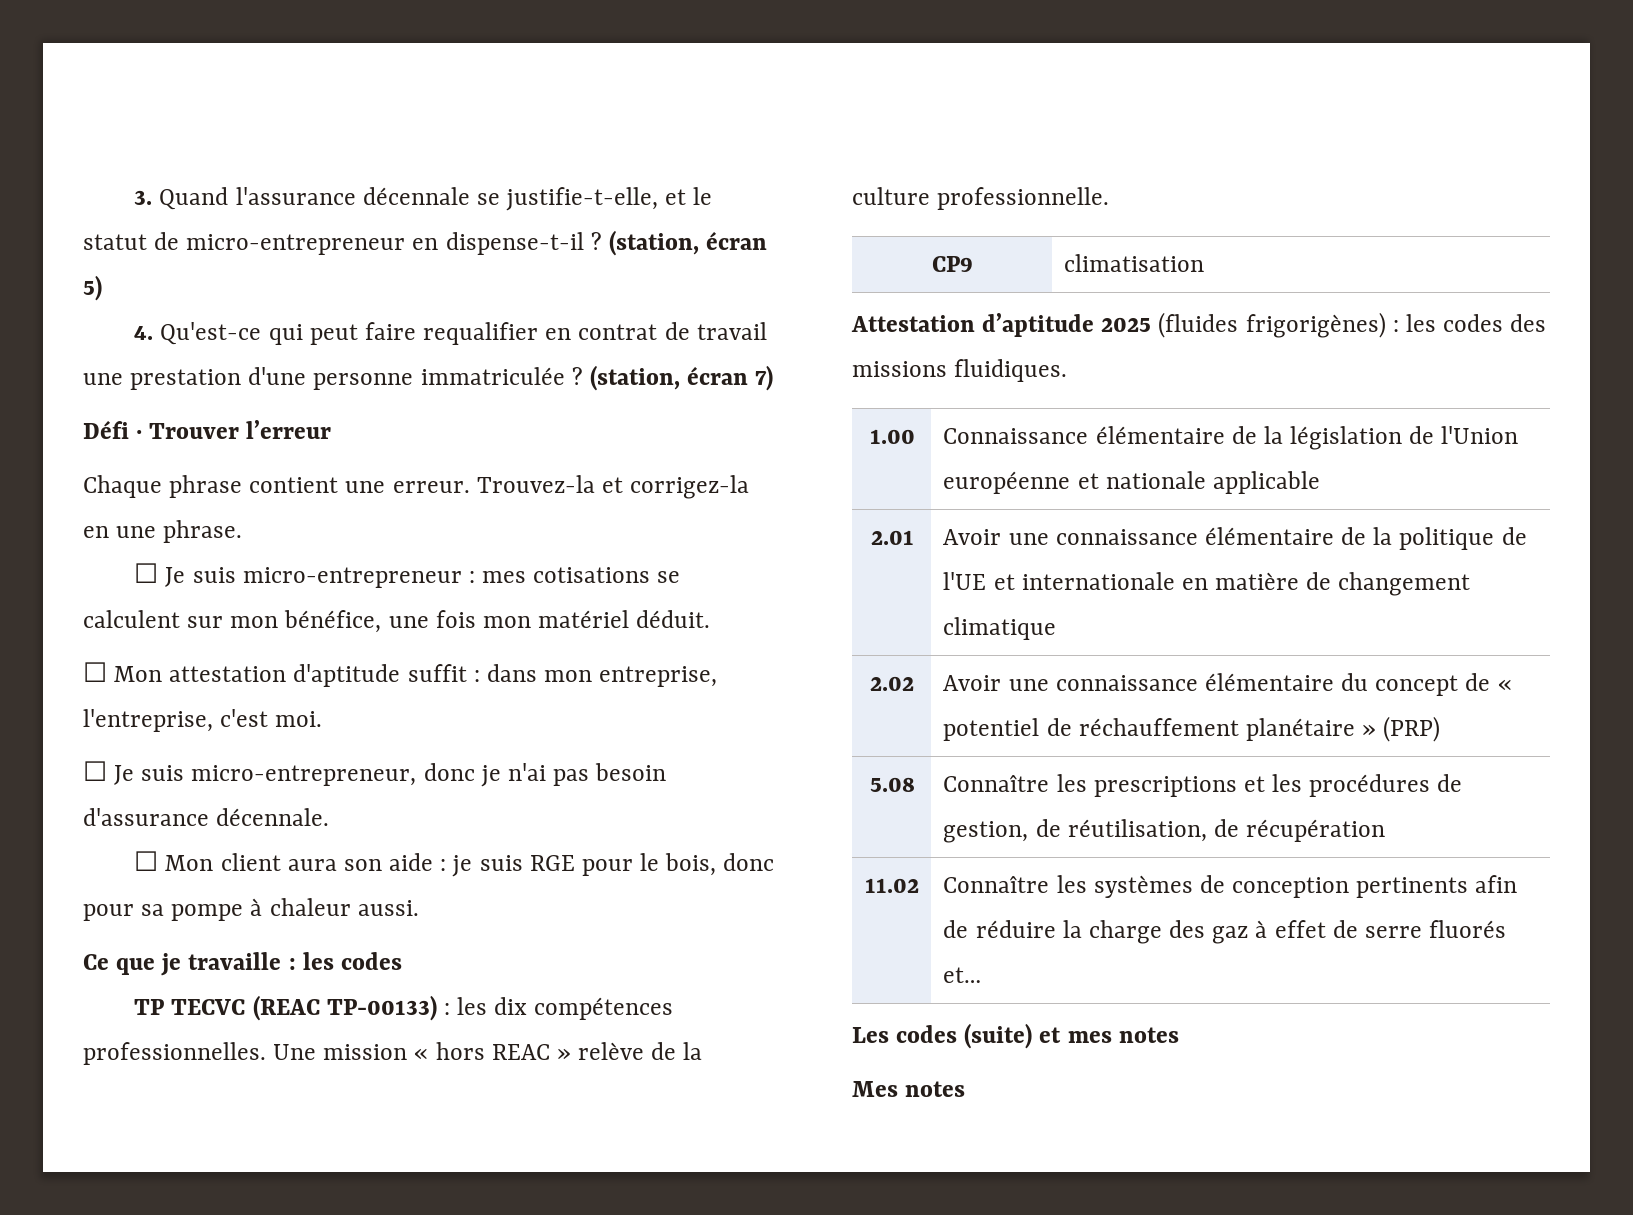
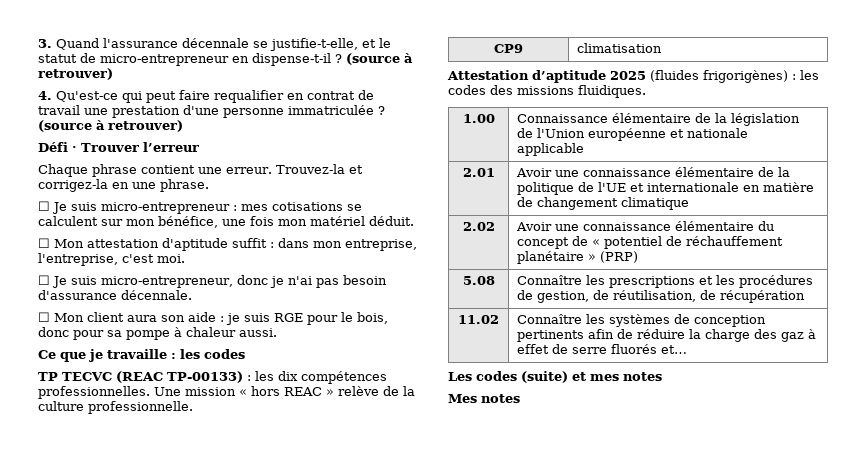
[608,230,768,256] [83,275,102,301] (station, écran 5) -> [346,53,413,65] [38,68,113,80] (source à retrouver)
[589,365,774,391] (station, écran 7) -> [38,120,183,132] (source à retrouver)

